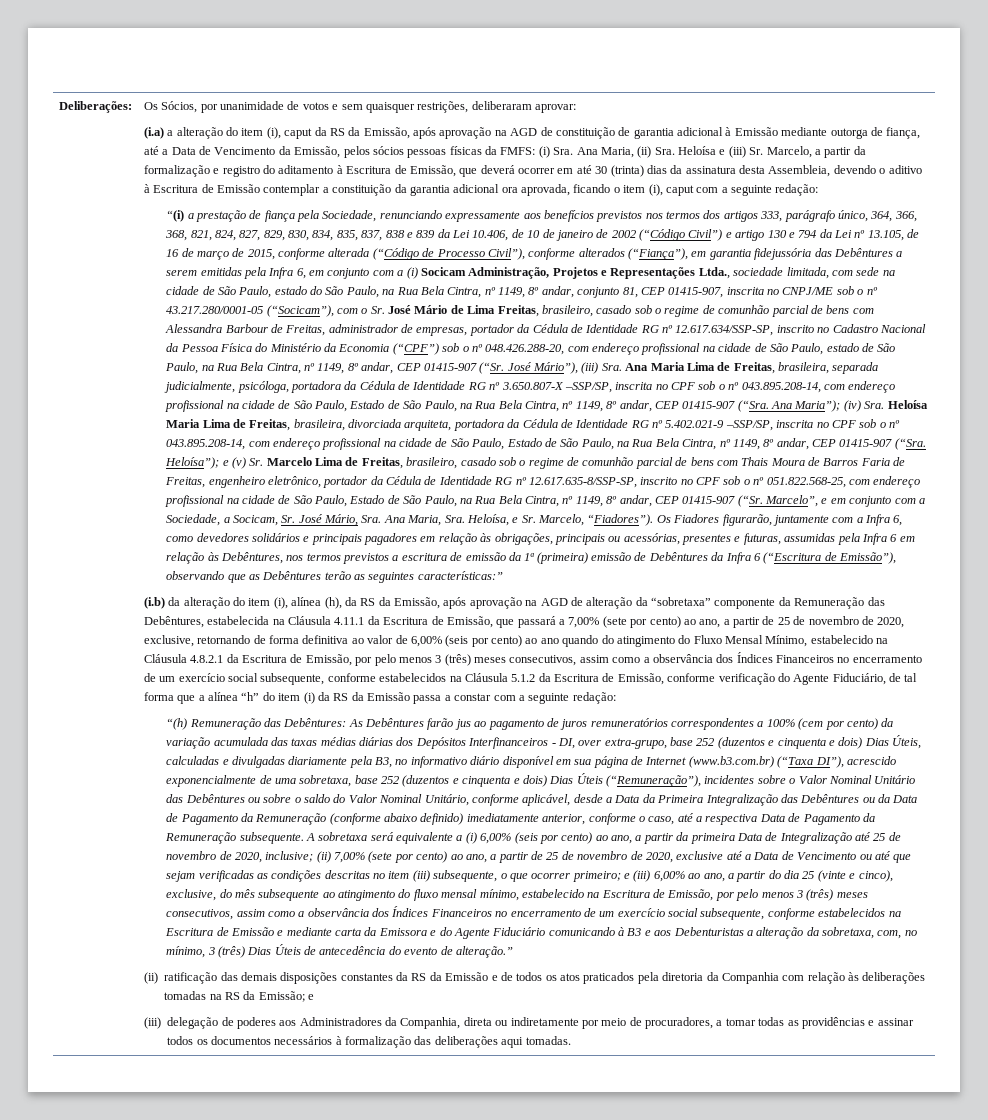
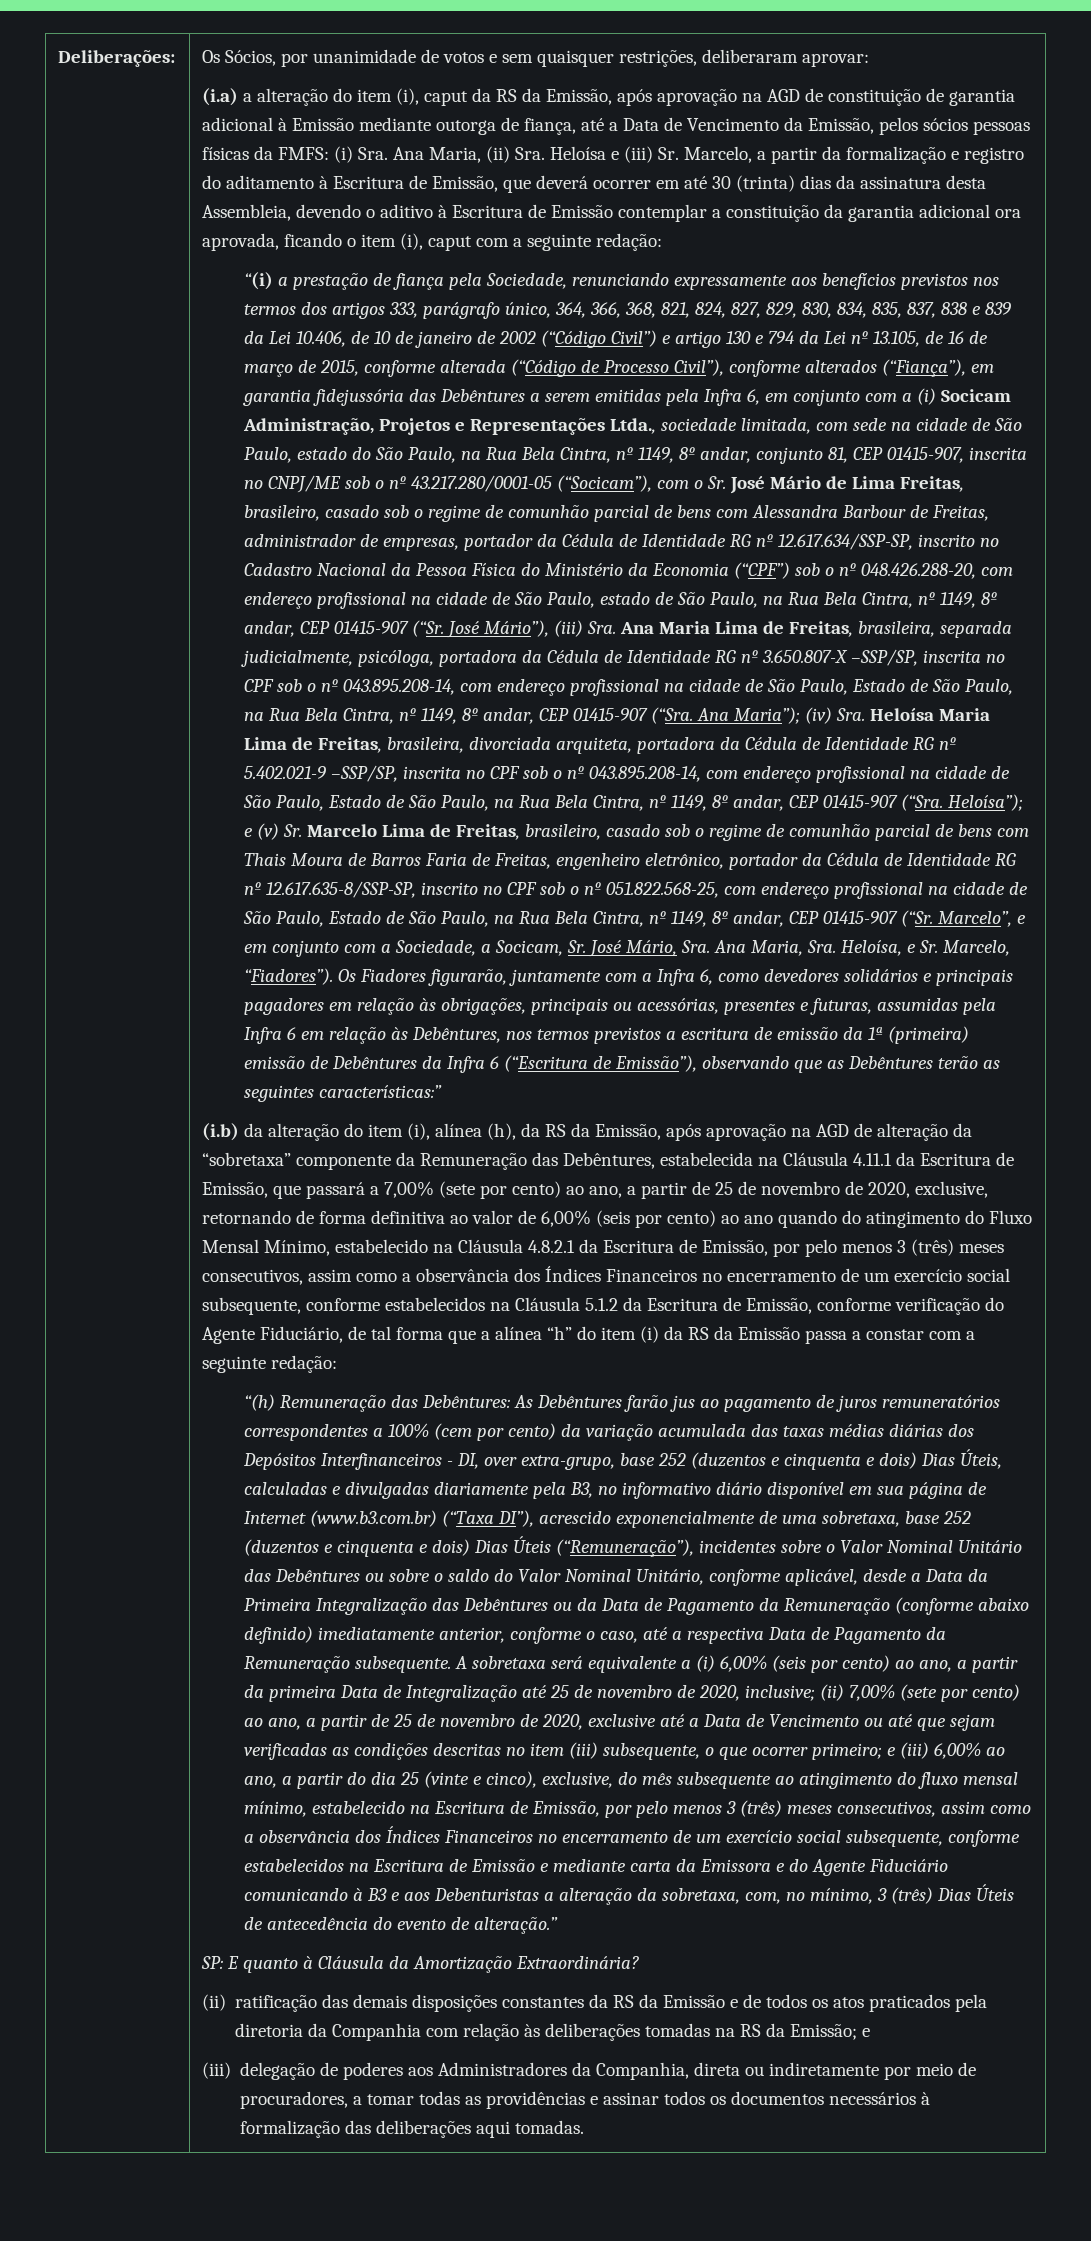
(513, 952) none -> [201,1955,640,1973] // SP: E quanto à Cláusula da Amortização Extraordinária?

